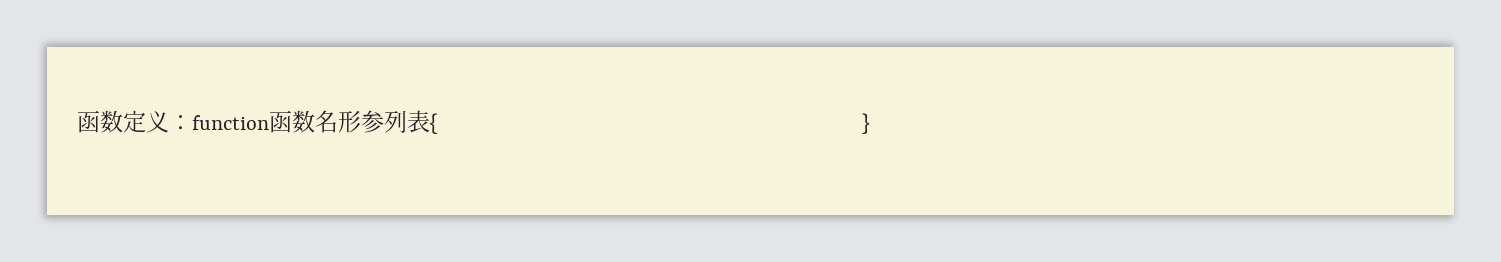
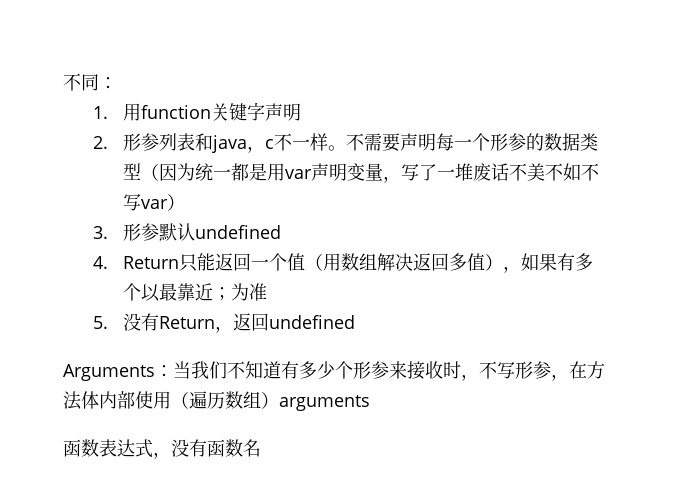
[77,110,438,134] [861,113,870,134] 函数定义：function函数名形参列表{ // } -> [63,73,117,91] [92,102,301,121] [92,133,598,153] [122,163,599,183] [122,194,185,211] [92,223,281,241] [92,253,593,273] [122,283,267,302] [92,313,355,333] [63,361,605,381] [63,391,370,411] [63,439,261,459] 不同： // 1.用function关键字声明 // 2.形参列表和java，c不一样。不需要声明每一个形参的数据类型（因为统一都是用var声明变量，写了一堆废话不美不如不写var） // 3.形参默认undefined // 4. Return只能返回一个值（用数组解决返回多值），如果有多个以最靠近；为准 // 5.没有Return，返回undefined // Arguments：当我们不知道有多少个形参来接收时，不写形参，在方法体内部使用（遍历数组）arguments // 函数表达式，没有函数名

